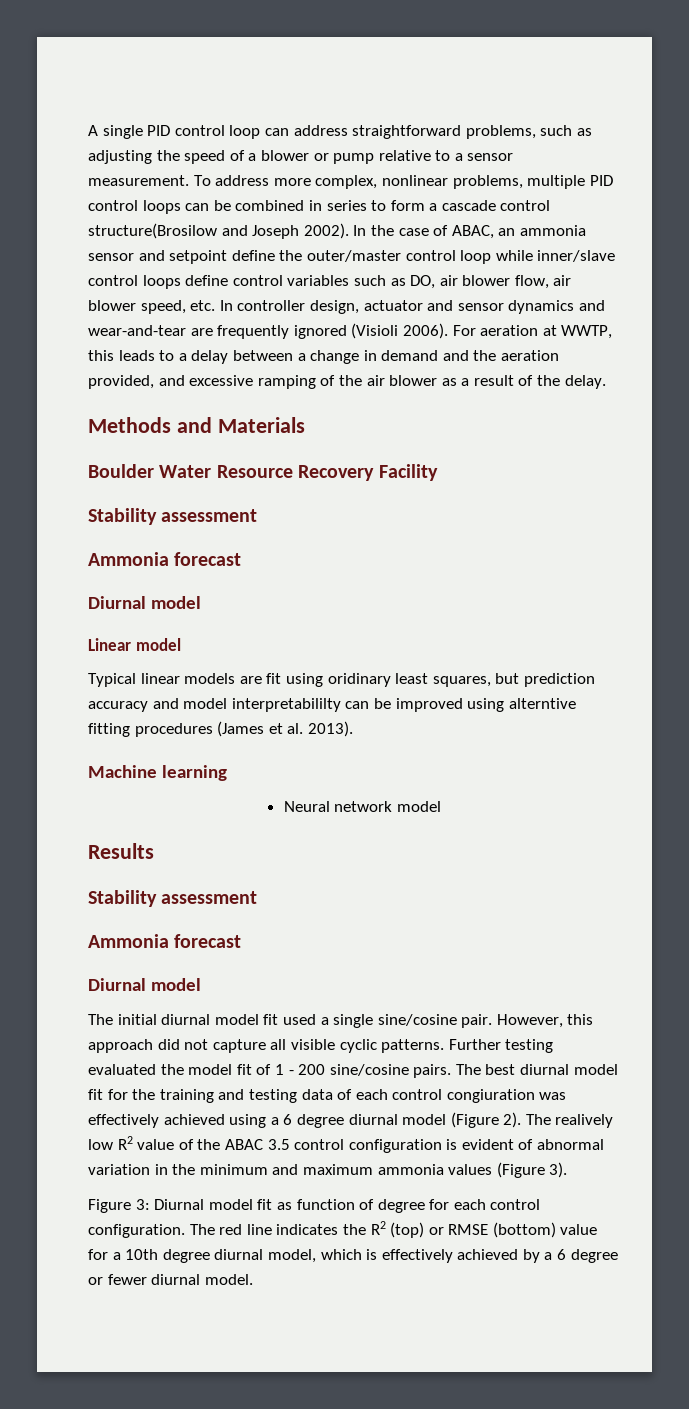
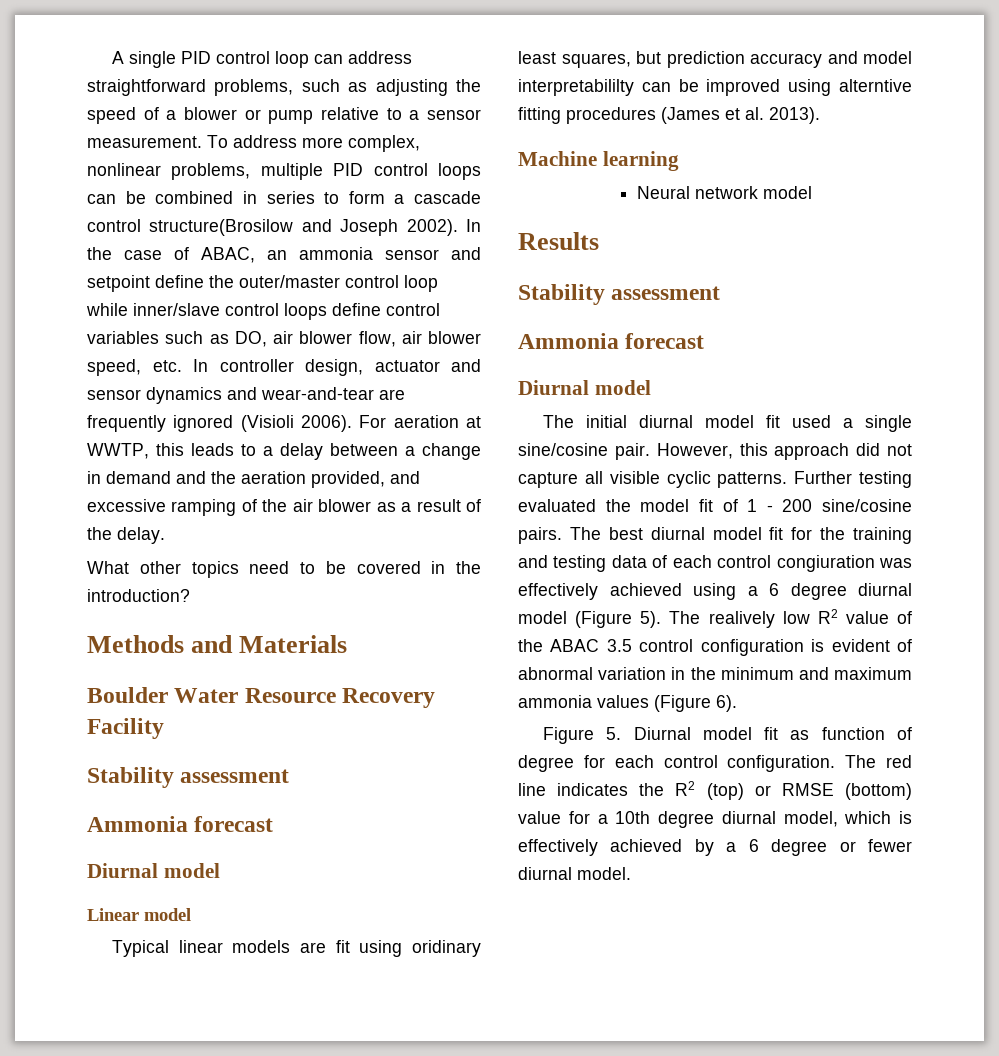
(606, 382) none -> [87,561,481,578] [87,589,190,602] // What other topics need to be covered in the introduction?
[503,1112,522,1128] 2). -> [640,611,662,628] 5).
[549,1162,568,1178] 3). -> [716,695,737,712] 6).
[135,1199,150,1210] 3: -> [606,727,622,740] 5.

